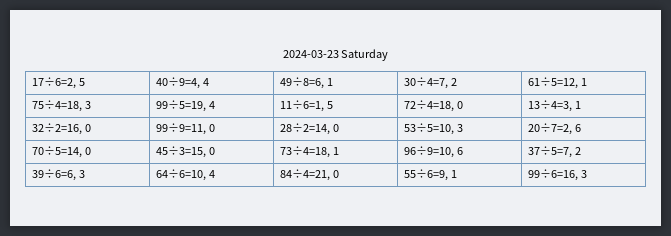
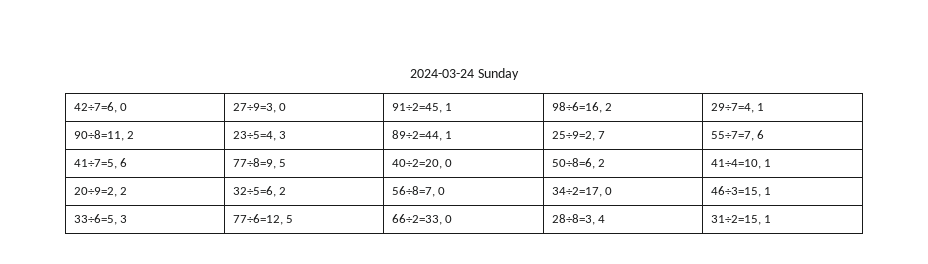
[282,49,389,61] [32,77,86,89] [156,77,210,89] [280,77,334,89] [404,77,458,89] [528,77,588,89] [32,100,92,112] [156,100,216,112] [280,100,334,112] [404,100,464,112] [528,100,582,112] [32,123,92,135] [156,123,216,135] [280,123,340,135] [404,123,464,135] [528,123,582,135] [32,146,92,158] [156,146,216,158] [280,146,340,158] [404,146,464,158] [528,146,582,158] [32,169,86,181] [156,169,216,181] [280,169,340,181] [404,169,458,181] [528,169,588,181] 2024-03-23 Saturday // 17÷6=2, 5 | 40÷9=4, 4 | 49÷8=6, 1 | 30÷4=7, 2 | 61÷5=12, 1 // 75÷4=18, 3 | 99÷5=19, 4 | 11÷6=1, 5 | 72÷4=18, 0 | 13÷4=3, 1 // 32÷2=16, 0 | 99÷9=11, 0 | 28÷2=14, 0 | 53÷5=10, 3 | 20÷7=2, 6 // 70÷5=14, 0 | 45÷3=15, 0 | 73÷4=18, 1 | 96÷9=10, 6 | 37÷5=7, 2 // 39÷6=6, 3 | 64÷6=10, 4 | 84÷4=21, 0 | 55÷6=9, 1 | 99÷6=16, 3 -> [410,68,519,80] [73,102,127,113] [232,103,286,113] [391,103,452,113] [551,102,612,113] [710,103,764,113] [73,130,134,141] [232,131,286,141] [391,130,452,141] [551,131,605,141] [710,130,764,141] [73,158,127,169] [232,158,286,169] [391,159,452,169] [551,158,605,169] [710,159,771,169] [73,187,127,197] [232,186,286,197] [391,186,445,197] [551,187,612,197] [710,186,771,197] [73,214,127,225] [232,214,293,225] [391,214,452,225] [551,214,605,225] [710,215,771,225] 2024-03-24 Sunday // 42÷7=6, 0 | 27÷9=3, 0 | 91÷2=45, 1 | 98÷6=16, 2 | 29÷7=4, 1 // 90÷8=11, 2 | 23÷5=4, 3 | 89÷2=44, 1 | 25÷9=2, 7 | 55÷7=7, 6 // 41÷7=5, 6 | 77÷8=9, 5 | 40÷2=20, 0 | 50÷8=6, 2 | 41÷4=10, 1 // 20÷9=2, 2 | 32÷5=6, 2 | 56÷8=7, 0 | 34÷2=17, 0 | 46÷3=15, 1 // 33÷6=5, 3 | 77÷6=12, 5 | 66÷2=33, 0 | 28÷8=3, 4 | 31÷2=15, 1

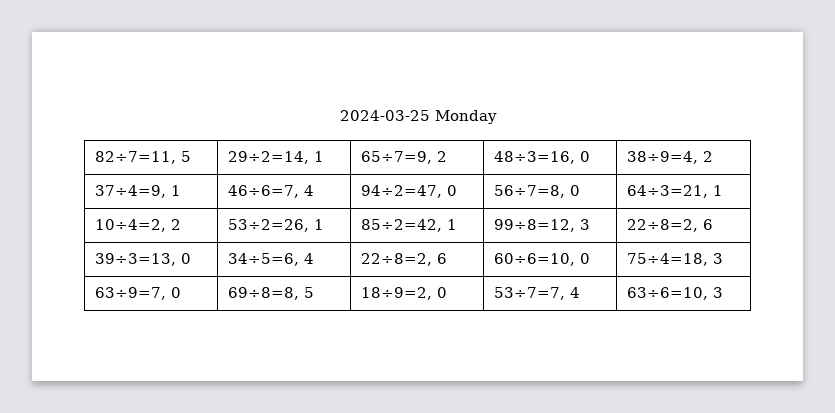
[410,68,519,80] [73,102,127,113] [232,103,286,113] [391,103,452,113] [551,102,612,113] [710,103,764,113] [73,130,134,141] [232,131,286,141] [391,130,452,141] [551,131,605,141] [710,130,764,141] [73,158,127,169] [232,158,286,169] [391,159,452,169] [551,158,605,169] [710,159,771,169] [73,187,127,197] [232,186,286,197] [391,186,445,197] [551,187,612,197] [710,186,771,197] [73,214,127,225] [232,214,293,225] [391,214,452,225] [551,214,605,225] [710,215,771,225] 2024-03-24 Sunday // 42÷7=6, 0 | 27÷9=3, 0 | 91÷2=45, 1 | 98÷6=16, 2 | 29÷7=4, 1 // 90÷8=11, 2 | 23÷5=4, 3 | 89÷2=44, 1 | 25÷9=2, 7 | 55÷7=7, 6 // 41÷7=5, 6 | 77÷8=9, 5 | 40÷2=20, 0 | 50÷8=6, 2 | 41÷4=10, 1 // 20÷9=2, 2 | 32÷5=6, 2 | 56÷8=7, 0 | 34÷2=17, 0 | 46÷3=15, 1 // 33÷6=5, 3 | 77÷6=12, 5 | 66÷2=33, 0 | 28÷8=3, 4 | 31÷2=15, 1 -> [339,110,497,124] [94,151,191,164] [227,151,324,164] [360,151,447,164] [493,151,590,164] [626,151,713,164] [94,185,181,198] [227,185,314,198] [360,185,457,198] [493,185,580,198] [626,185,723,198] [94,219,181,232] [227,219,324,232] [360,219,457,232] [493,219,590,232] [626,219,713,232] [94,253,191,266] [227,253,314,266] [360,253,447,266] [493,253,590,266] [626,253,723,266] [94,287,181,300] [227,287,314,300] [360,287,447,300] [493,287,580,300] [626,287,723,300] 2024-03-25 Monday // 82÷7=11, 5 | 29÷2=14, 1 | 65÷7=9, 2 | 48÷3=16, 0 | 38÷9=4, 2 // 37÷4=9, 1 | 46÷6=7, 4 | 94÷2=47, 0 | 56÷7=8, 0 | 64÷3=21, 1 // 10÷4=2, 2 | 53÷2=26, 1 | 85÷2=42, 1 | 99÷8=12, 3 | 22÷8=2, 6 // 39÷3=13, 0 | 34÷5=6, 4 | 22÷8=2, 6 | 60÷6=10, 0 | 75÷4=18, 3 // 63÷9=7, 0 | 69÷8=8, 5 | 18÷9=2, 0 | 53÷7=7, 4 | 63÷6=10, 3

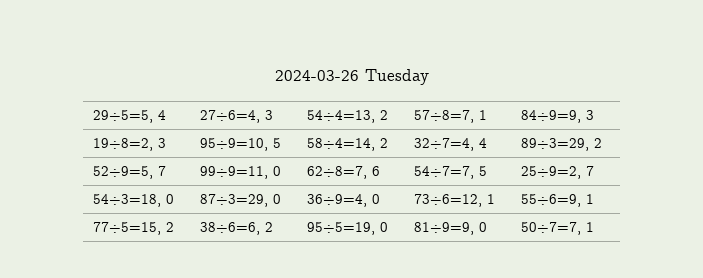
[339,110,497,124] [94,151,191,164] [227,151,324,164] [360,151,447,164] [493,151,590,164] [626,151,713,164] [94,185,181,198] [227,185,314,198] [360,185,457,198] [493,185,580,198] [626,185,723,198] [94,219,181,232] [227,219,324,232] [360,219,457,232] [493,219,590,232] [626,219,713,232] [94,253,191,266] [227,253,314,266] [360,253,447,266] [493,253,590,266] [626,253,723,266] [94,287,181,300] [227,287,314,300] [360,287,447,300] [493,287,580,300] [626,287,723,300] 2024-03-25 Monday // 82÷7=11, 5 | 29÷2=14, 1 | 65÷7=9, 2 | 48÷3=16, 0 | 38÷9=4, 2 // 37÷4=9, 1 | 46÷6=7, 4 | 94÷2=47, 0 | 56÷7=8, 0 | 64÷3=21, 1 // 10÷4=2, 2 | 53÷2=26, 1 | 85÷2=42, 1 | 99÷8=12, 3 | 22÷8=2, 6 // 39÷3=13, 0 | 34÷5=6, 4 | 22÷8=2, 6 | 60÷6=10, 0 | 75÷4=18, 3 // 63÷9=7, 0 | 69÷8=8, 5 | 18÷9=2, 0 | 53÷7=7, 4 | 63÷6=10, 3 -> [274,69,429,85] [93,110,167,123] [200,110,274,123] [307,110,389,123] [414,110,488,123] [521,110,595,123] [93,138,167,151] [200,138,282,151] [307,138,389,151] [414,138,488,151] [521,138,603,151] [93,166,167,179] [200,166,282,179] [307,166,381,179] [414,166,488,179] [521,166,595,179] [93,194,175,207] [200,194,282,207] [307,194,381,207] [414,194,496,207] [521,194,595,207] [93,222,175,235] [200,222,274,235] [307,222,389,235] [414,222,488,235] [521,222,595,235] 2024-03-26 Tuesday // 29÷5=5, 4 | 27÷6=4, 3 | 54÷4=13, 2 | 57÷8=7, 1 | 84÷9=9, 3 // 19÷8=2, 3 | 95÷9=10, 5 | 58÷4=14, 2 | 32÷7=4, 4 | 89÷3=29, 2 // 52÷9=5, 7 | 99÷9=11, 0 | 62÷8=7, 6 | 54÷7=7, 5 | 25÷9=2, 7 // 54÷3=18, 0 | 87÷3=29, 0 | 36÷9=4, 0 | 73÷6=12, 1 | 55÷6=9, 1 // 77÷5=15, 2 | 38÷6=6, 2 | 95÷5=19, 0 | 81÷9=9, 0 | 50÷7=7, 1

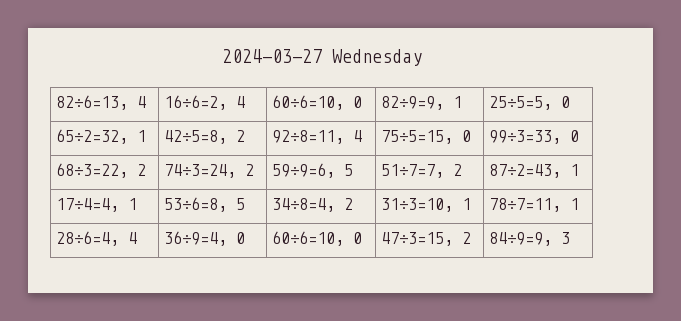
[274,69,429,85] [93,110,167,123] [200,110,274,123] [307,110,389,123] [414,110,488,123] [521,110,595,123] [93,138,167,151] [200,138,282,151] [307,138,389,151] [414,138,488,151] [521,138,603,151] [93,166,167,179] [200,166,282,179] [307,166,381,179] [414,166,488,179] [521,166,595,179] [93,194,175,207] [200,194,282,207] [307,194,381,207] [414,194,496,207] [521,194,595,207] [93,222,175,235] [200,222,274,235] [307,222,389,235] [414,222,488,235] [521,222,595,235] 2024-03-26 Tuesday // 29÷5=5, 4 | 27÷6=4, 3 | 54÷4=13, 2 | 57÷8=7, 1 | 84÷9=9, 3 // 19÷8=2, 3 | 95÷9=10, 5 | 58÷4=14, 2 | 32÷7=4, 4 | 89÷3=29, 2 // 52÷9=5, 7 | 99÷9=11, 0 | 62÷8=7, 6 | 54÷7=7, 5 | 25÷9=2, 7 // 54÷3=18, 0 | 87÷3=29, 0 | 36÷9=4, 0 | 73÷6=12, 1 | 55÷6=9, 1 // 77÷5=15, 2 | 38÷6=6, 2 | 95÷5=19, 0 | 81÷9=9, 0 | 50÷7=7, 1 -> [221,49,422,66] [56,95,147,110] [164,95,246,110] [272,95,363,110] [381,96,463,110] [489,96,571,110] [56,129,147,144] [164,130,246,144] [272,130,363,144] [381,130,472,144] [489,130,580,144] [56,163,147,178] [164,164,255,178] [272,163,354,178] [381,164,463,178] [489,164,580,178] [56,198,138,212] [164,197,246,212] [272,198,354,212] [381,198,472,212] [489,198,580,212] [56,231,138,246] [164,231,246,246] [272,231,363,246] [381,232,472,246] [489,232,571,246] 2024-03-27 Wednesday // 82÷6=13, 4 | 16÷6=2, 4 | 60÷6=10, 0 | 82÷9=9, 1 | 25÷5=5, 0 // 65÷2=32, 1 | 42÷5=8, 2 | 92÷8=11, 4 | 75÷5=15, 0 | 99÷3=33, 0 // 68÷3=22, 2 | 74÷3=24, 2 | 59÷9=6, 5 | 51÷7=7, 2 | 87÷2=43, 1 // 17÷4=4, 1 | 53÷6=8, 5 | 34÷8=4, 2 | 31÷3=10, 1 | 78÷7=11, 1 // 28÷6=4, 4 | 36÷9=4, 0 | 60÷6=10, 0 | 47÷3=15, 2 | 84÷9=9, 3

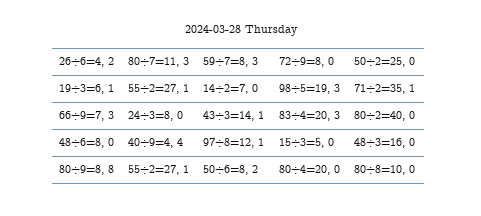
[221,49,422,66] [56,95,147,110] [164,95,246,110] [272,95,363,110] [381,96,463,110] [489,96,571,110] [56,129,147,144] [164,130,246,144] [272,130,363,144] [381,130,472,144] [489,130,580,144] [56,163,147,178] [164,164,255,178] [272,163,354,178] [381,164,463,178] [489,164,580,178] [56,198,138,212] [164,197,246,212] [272,198,354,212] [381,198,472,212] [489,198,580,212] [56,231,138,246] [164,231,246,246] [272,231,363,246] [381,232,472,246] [489,232,571,246] 2024-03-27 Wednesday // 82÷6=13, 4 | 16÷6=2, 4 | 60÷6=10, 0 | 82÷9=9, 1 | 25÷5=5, 0 // 65÷2=32, 1 | 42÷5=8, 2 | 92÷8=11, 4 | 75÷5=15, 0 | 99÷3=33, 0 // 68÷3=22, 2 | 74÷3=24, 2 | 59÷9=6, 5 | 51÷7=7, 2 | 87÷2=43, 1 // 17÷4=4, 1 | 53÷6=8, 5 | 34÷8=4, 2 | 31÷3=10, 1 | 78÷7=11, 1 // 28÷6=4, 4 | 36÷9=4, 0 | 60÷6=10, 0 | 47÷3=15, 2 | 84÷9=9, 3 -> [184,25,298,36] [58,57,114,67] [127,57,189,67] [202,57,258,67] [278,57,334,67] [353,57,415,67] [58,84,114,94] [127,84,189,94] [202,84,258,94] [278,84,340,94] [353,84,415,94] [58,111,114,121] [127,111,183,121] [202,111,264,121] [278,111,340,121] [353,111,415,121] [58,138,114,148] [127,138,183,148] [202,138,264,148] [278,138,334,148] [353,138,415,148] [58,165,114,175] [127,165,189,175] [202,165,258,175] [278,165,340,175] [353,165,415,175] 2024-03-28 Thursday // 26÷6=4, 2 | 80÷7=11, 3 | 59÷7=8, 3 | 72÷9=8, 0 | 50÷2=25, 0 // 19÷3=6, 1 | 55÷2=27, 1 | 14÷2=7, 0 | 98÷5=19, 3 | 71÷2=35, 1 // 66÷9=7, 3 | 24÷3=8, 0 | 43÷3=14, 1 | 83÷4=20, 3 | 80÷2=40, 0 // 48÷6=8, 0 | 40÷9=4, 4 | 97÷8=12, 1 | 15÷3=5, 0 | 48÷3=16, 0 // 80÷9=8, 8 | 55÷2=27, 1 | 50÷6=8, 2 | 80÷4=20, 0 | 80÷8=10, 0

